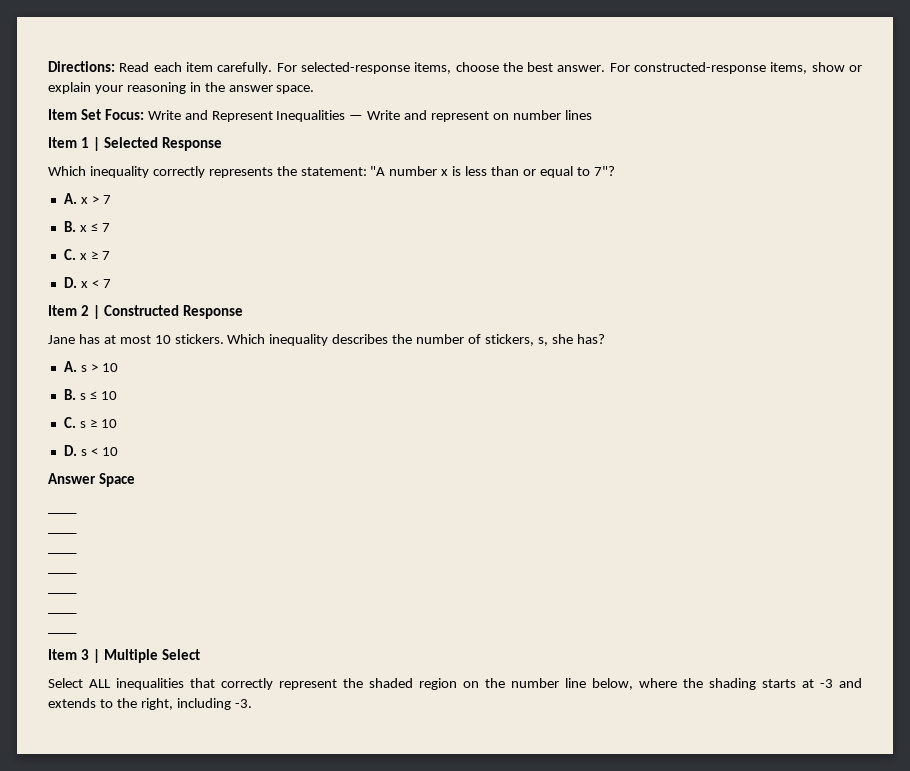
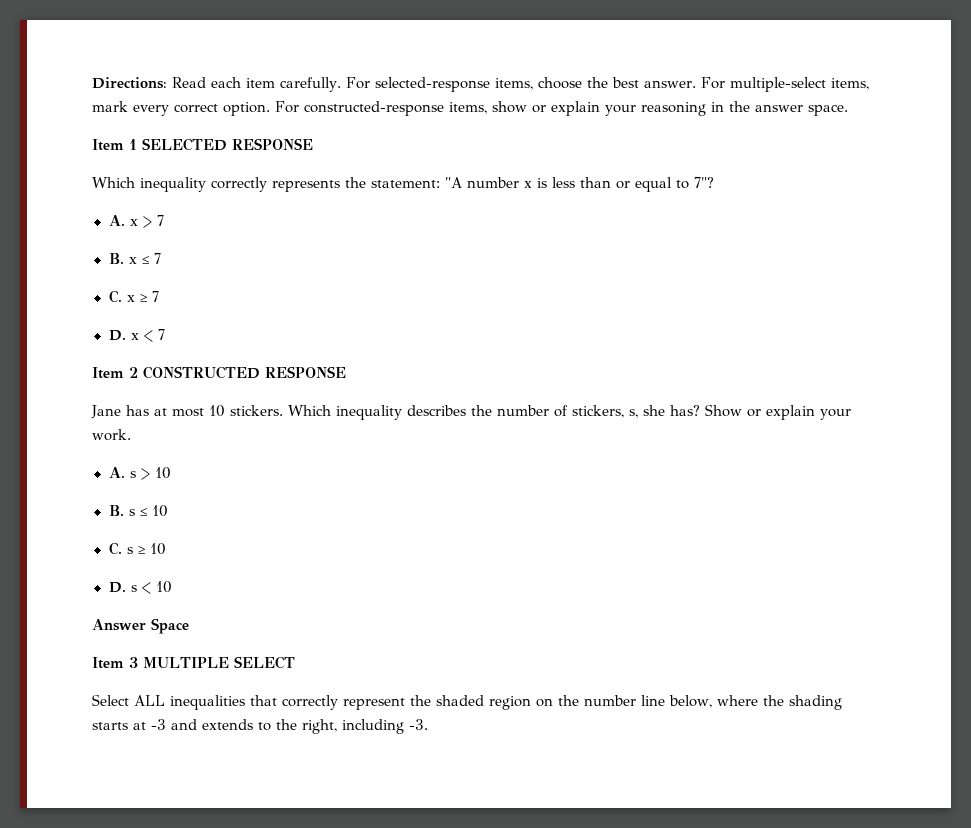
(630, 67) none -> [729,77,869,92] [92,101,299,116] multiple-select items, mark every correct option. For
[48,109,592,122] // Item Set Focus: Write and Represent Inequalities — Write and represent on number lines -> (848, 110) none
[92,137,222,151] | Selected Response -> [142,138,313,151] SELECTED RESPONSE
[92,305,243,319] | Constructed Response -> [143,366,346,379] CONSTRUCTED RESPONSE
(605, 339) none -> [705,404,851,420] [92,429,131,441] Show or explain your work.
[48,512,77,514] [48,532,77,534] [48,552,77,554] [48,572,77,574] [48,592,77,594] [48,612,77,614] [48,632,77,634] // ____ // ____ // ____ // ____ // ____ // ____ // ____ -> (189, 626) none
[92,649,200,663] | Multiple Select -> [143,656,295,669] MULTIPLE SELECT

